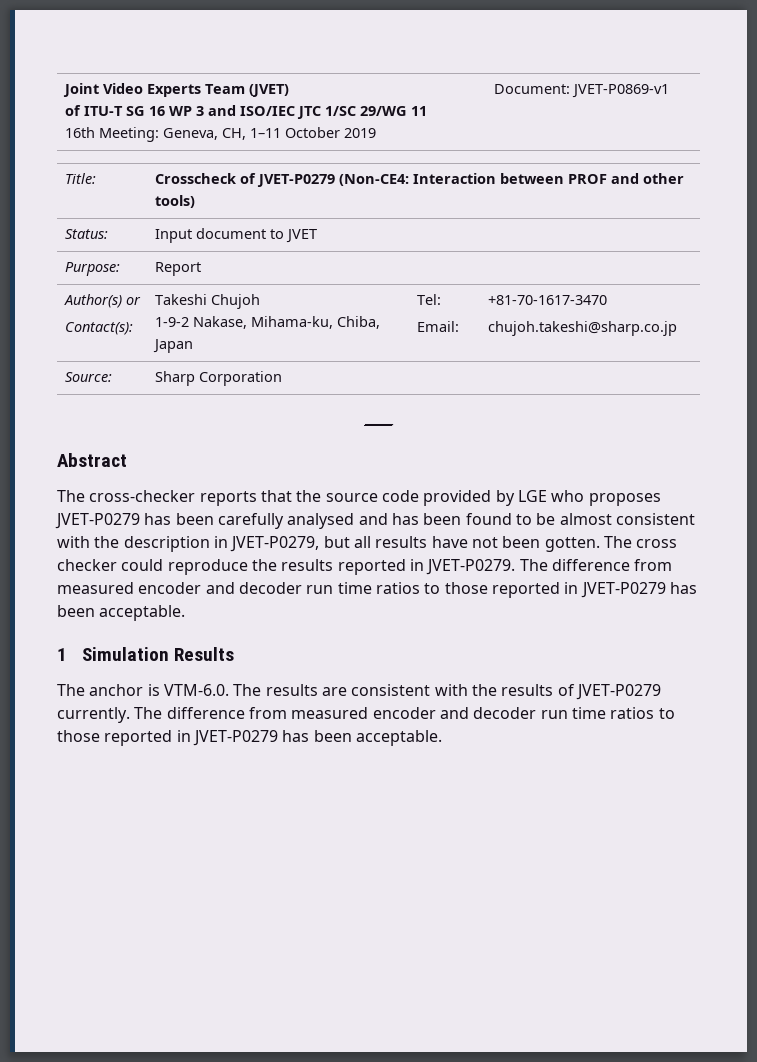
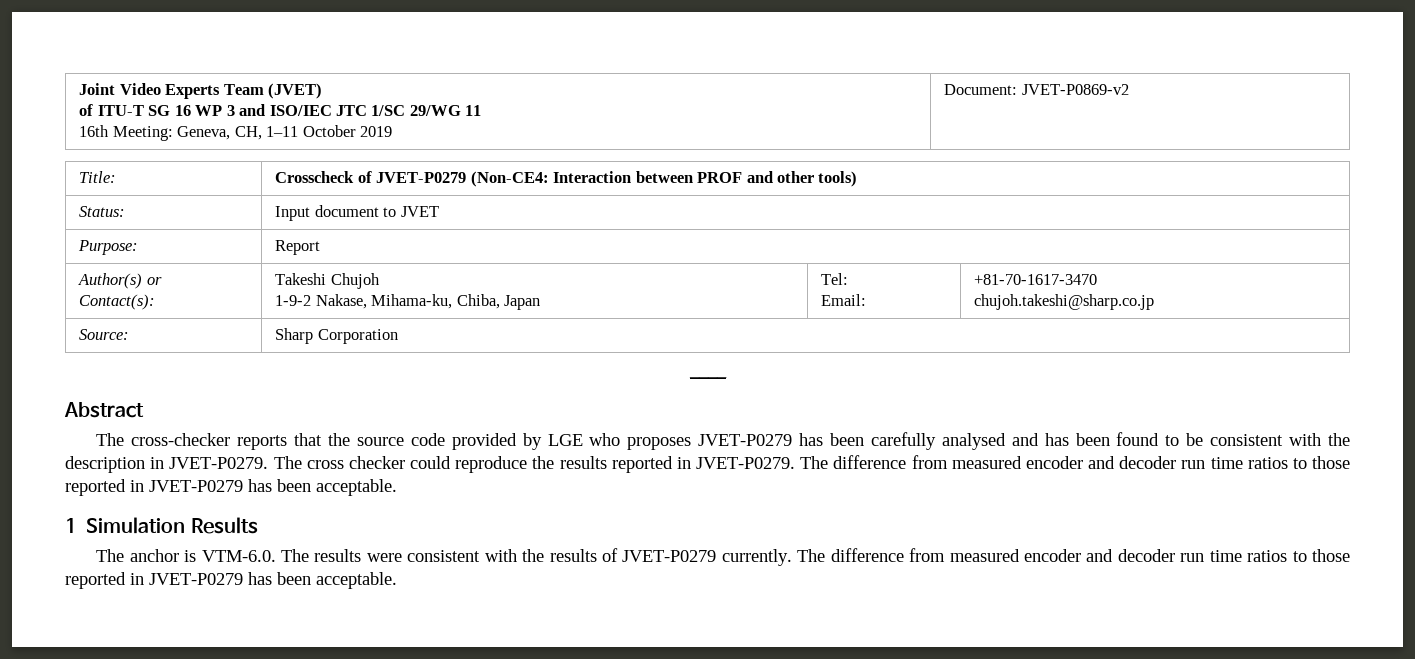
[571,84,669,98] JVET-P0869-v1 -> [1021,84,1129,95] JVET-P0869-v2
[559,513,612,525] almost -> (1204, 439) none
[230,536,600,552] JVET-P0279, but all results have not been gotten. -> [169,457,269,469] JVET-P0279.
[321,687,347,696] are -> [366,553,402,562] were

